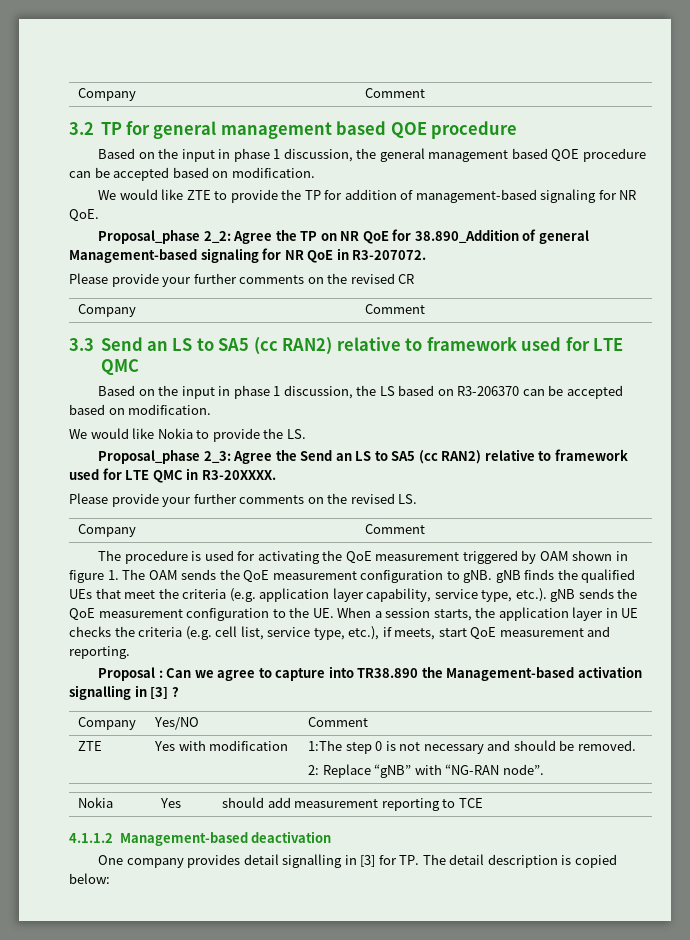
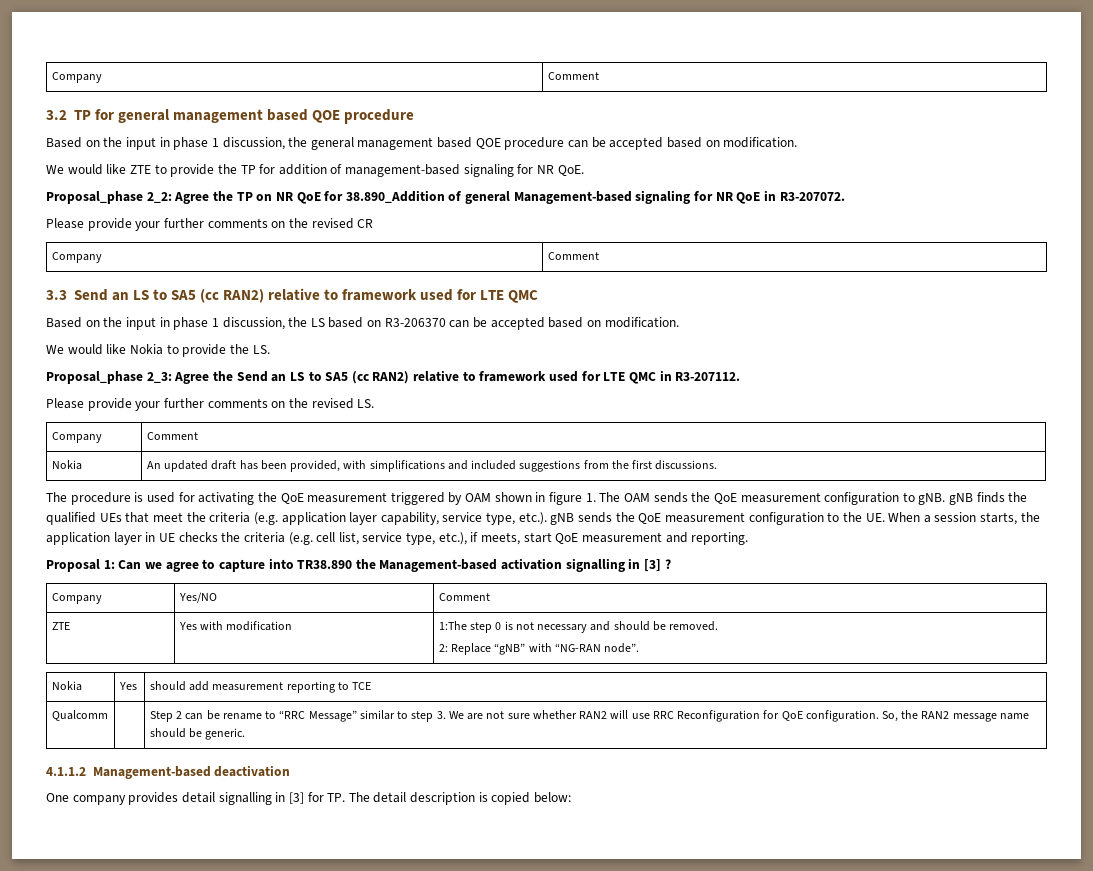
[201,470,276,480] R3-20XXXX. -> [675,372,741,381] R3-207112.
(426, 529) none -> [51,460,82,470] [146,460,718,472] // Nokia | An updated draft has been provided, with simplifications and included suggestions from the first discussions.
[158,670,163,678] : -> [103,560,115,569] 1:
(483, 803) none -> [51,710,108,721] [149,710,1029,722] [149,728,246,740] // Qualcomm | | Step 2 can be rename to “RRC Message” similar to step 3. We are not sure whether RAN2 will use RRC Reconfiguration for QoE configuration. So, the RAN2 message name should be generic.

